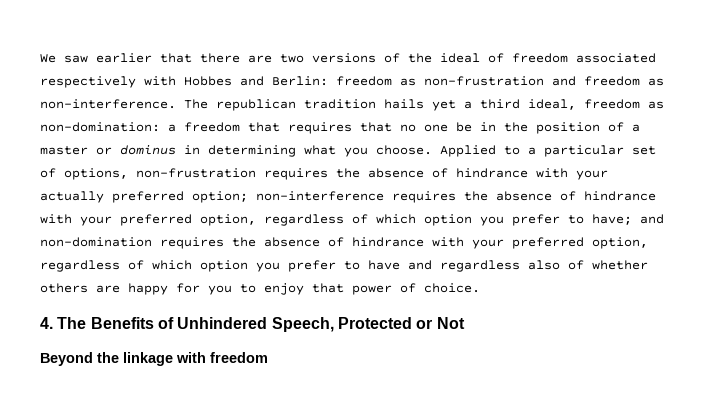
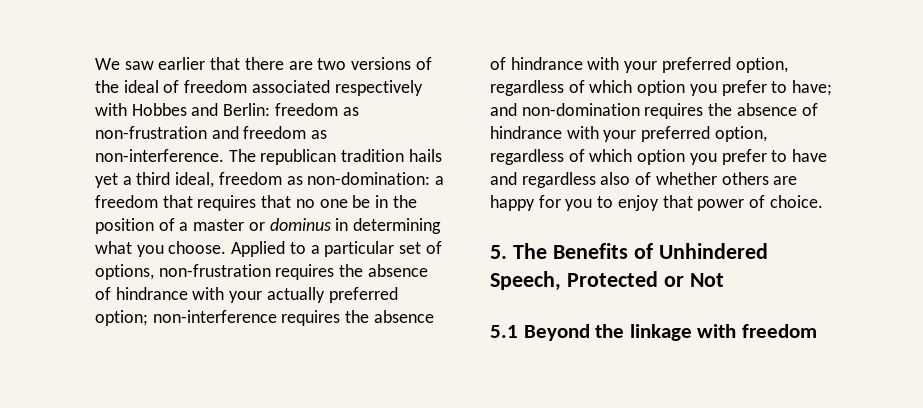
[40,317,53,329] 4. -> [490,245,507,259] 5.
(465, 323) none -> [490,325,518,338] 5.1

